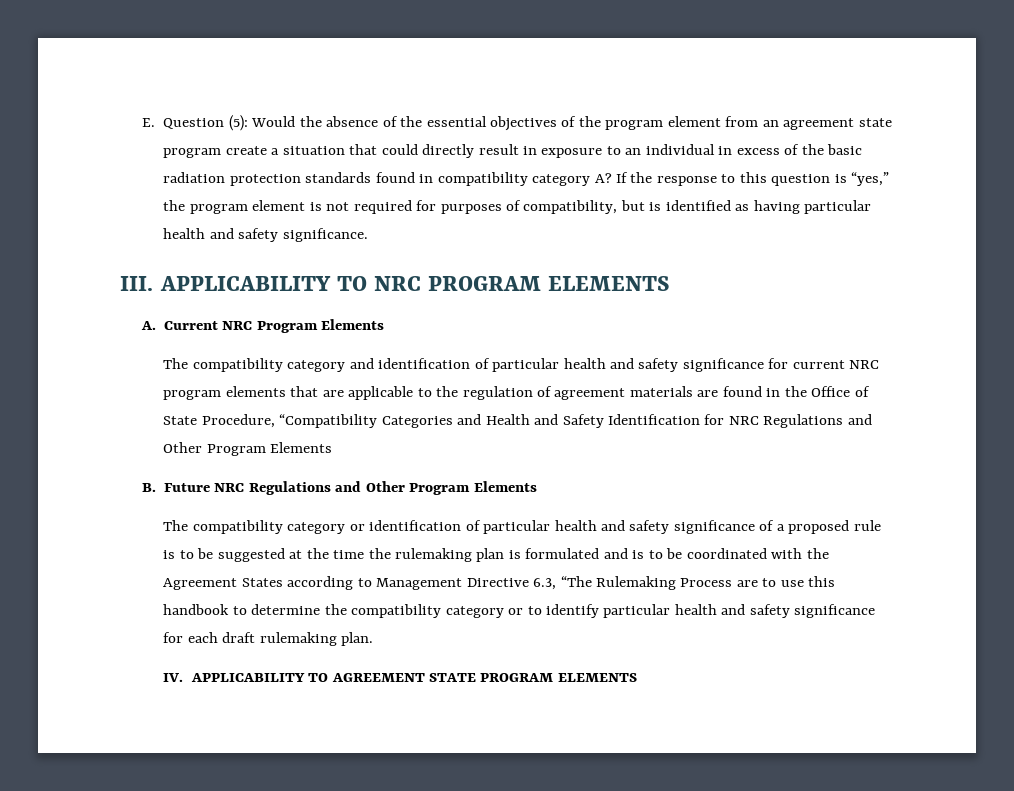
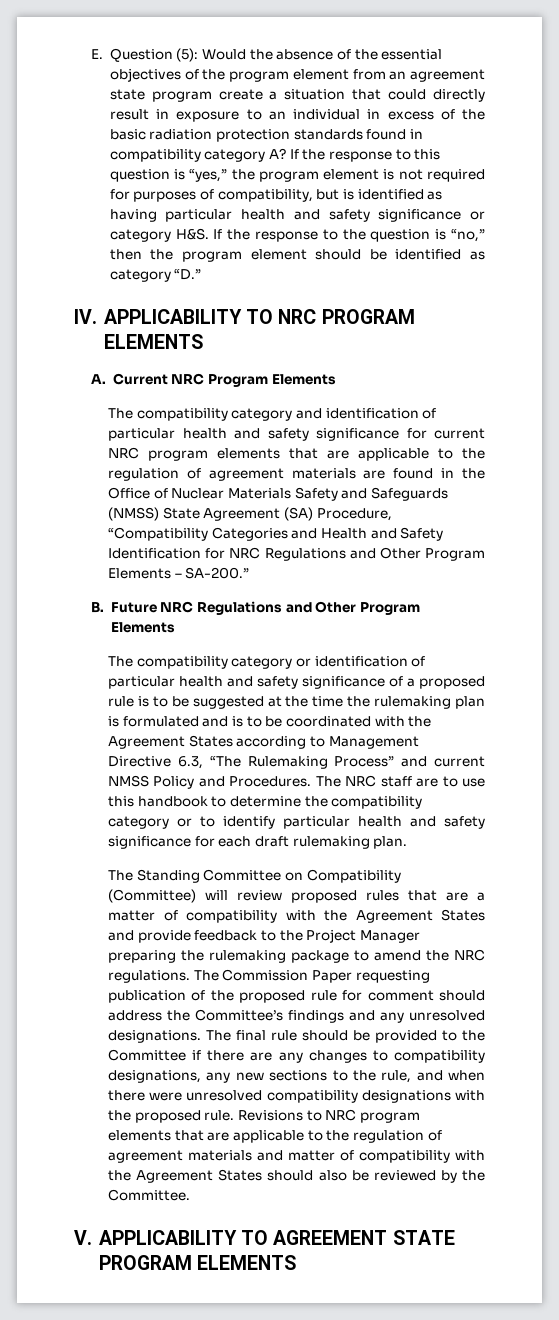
[282,228,368,242] [120,276,153,291] significance. // III. -> [378,209,485,222] [109,228,486,242] [109,249,486,262] [109,269,202,282] [74,309,97,324] significance or category H&S. If the response to the question is “no,” then the program element should be identified as category “D.” // IV.
[163,416,198,425] State -> [171,487,448,501] [108,507,313,521] Nuclear Materials Safety and Safeguards (NMSS) State Agreement (SA)
(333, 447) none -> [174,567,250,579] – SA-200.”
[680,578,733,587] Process -> [334,756,486,767] [108,775,412,789] Process” and current NMSS Policy and Procedures. The NRC staff
[163,673,184,682] IV. -> [108,869,401,883] [108,889,486,903] [108,909,485,923] [108,929,420,943] [108,949,486,963] [108,969,430,983] [108,990,485,1003] [108,1009,485,1023] [108,1030,486,1043] [108,1049,485,1063] [108,1070,486,1083] [108,1090,485,1103] [108,1109,420,1123] [108,1130,442,1143] [108,1150,485,1163] [108,1169,486,1183] [108,1189,191,1201] [74,1230,92,1245] The Standing Committee on Compatibility (Committee) will review proposed rules that are a matter of compatibility with the Agreement States and provide feedback to the Project Manager preparing the rulemaking package to amend the NRC regulations. The Commission Paper requesting publication of the proposed rule for comment should address the Committee’s findings and any unresolved designations. The final rule should be provided to the Committee if there are any changes to compatibility designations, any new sections to the rule, and when there were unresolved compatibility designations with the proposed rule. Revisions to NRC program elements that are applicable to the regulation of agreement materials and matter of compatibility with the Agreement States should also be reviewed by the Committee. // V.

